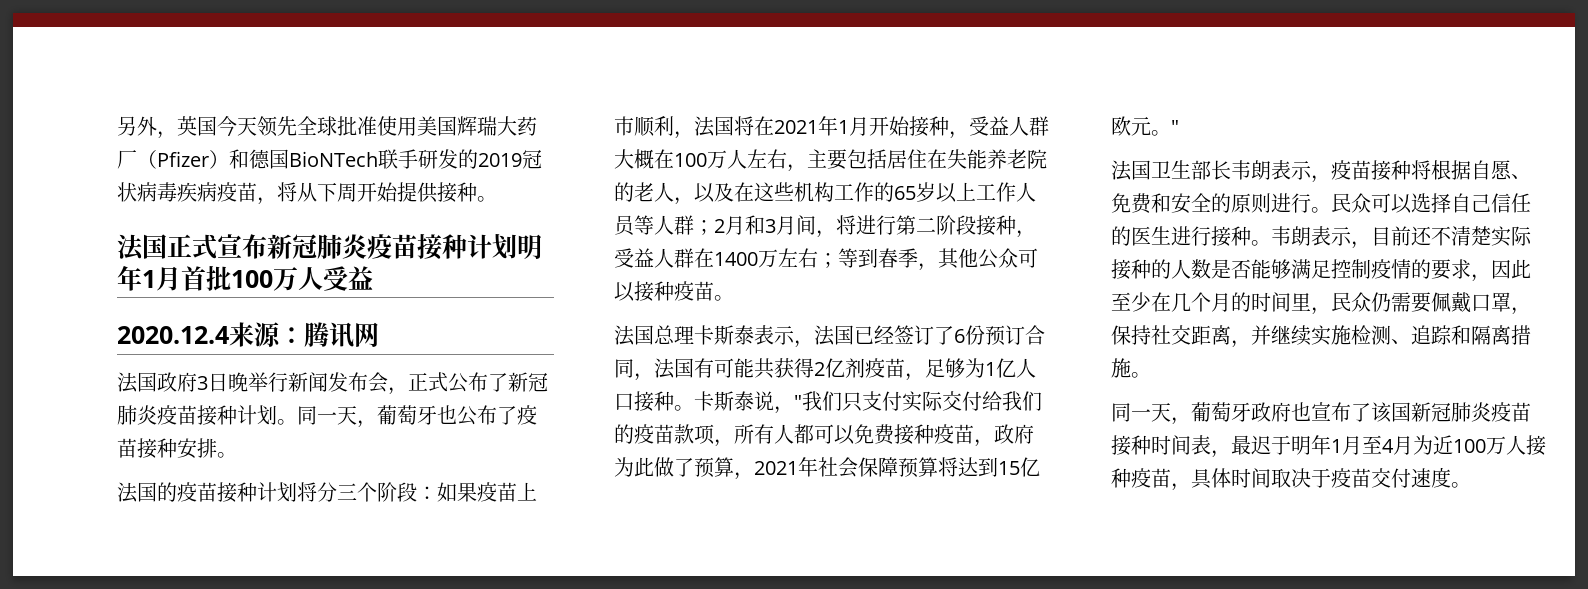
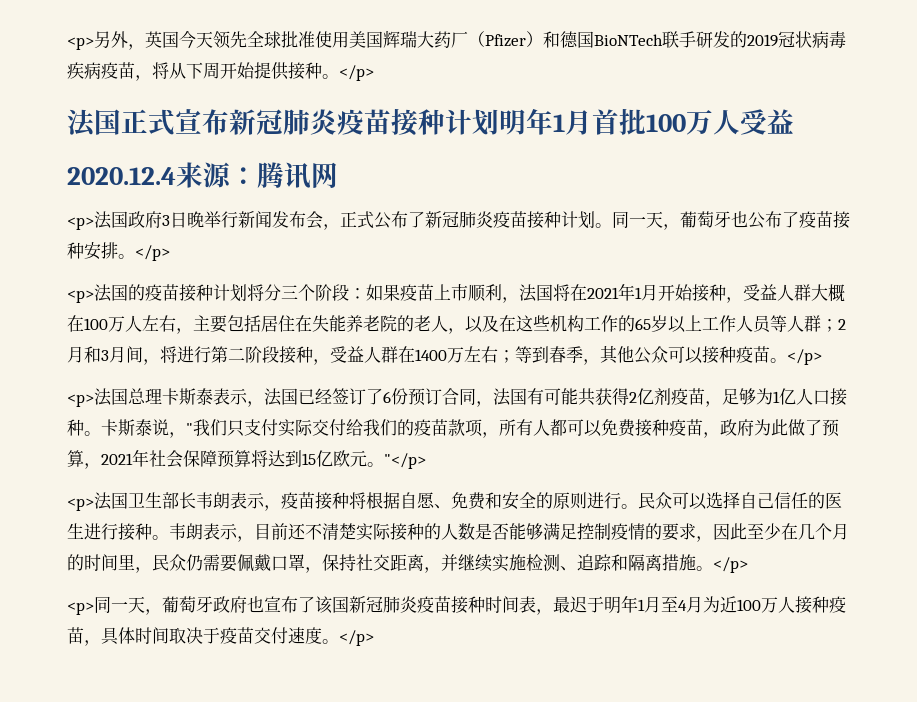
(117, 126) none -> [67,37,94,50] <p>
(497, 199) none -> [339,65,374,81] </p>
(379, 334) none -> [67,217,94,230] <p>
(237, 455) // -> [135,245,170,261] [67,290,94,303] </p> // <p>
(734, 298) // -> [787,349,822,365] [67,394,94,407] </p> // <p>
[1171,120,1179,134] " // -> [384,453,426,469] [67,498,94,511] "</p> // <p>
(1151, 375) // -> [713,557,748,573] [67,602,94,615] </p> // <p>
(1471, 485) none -> [339,630,374,646] </p>

